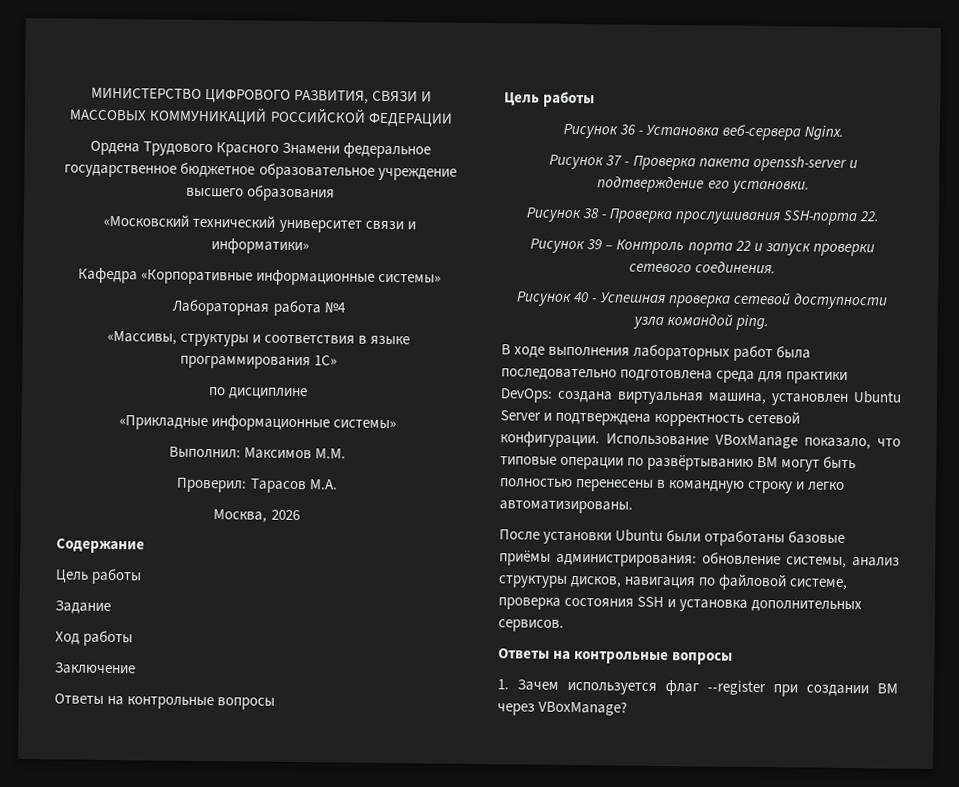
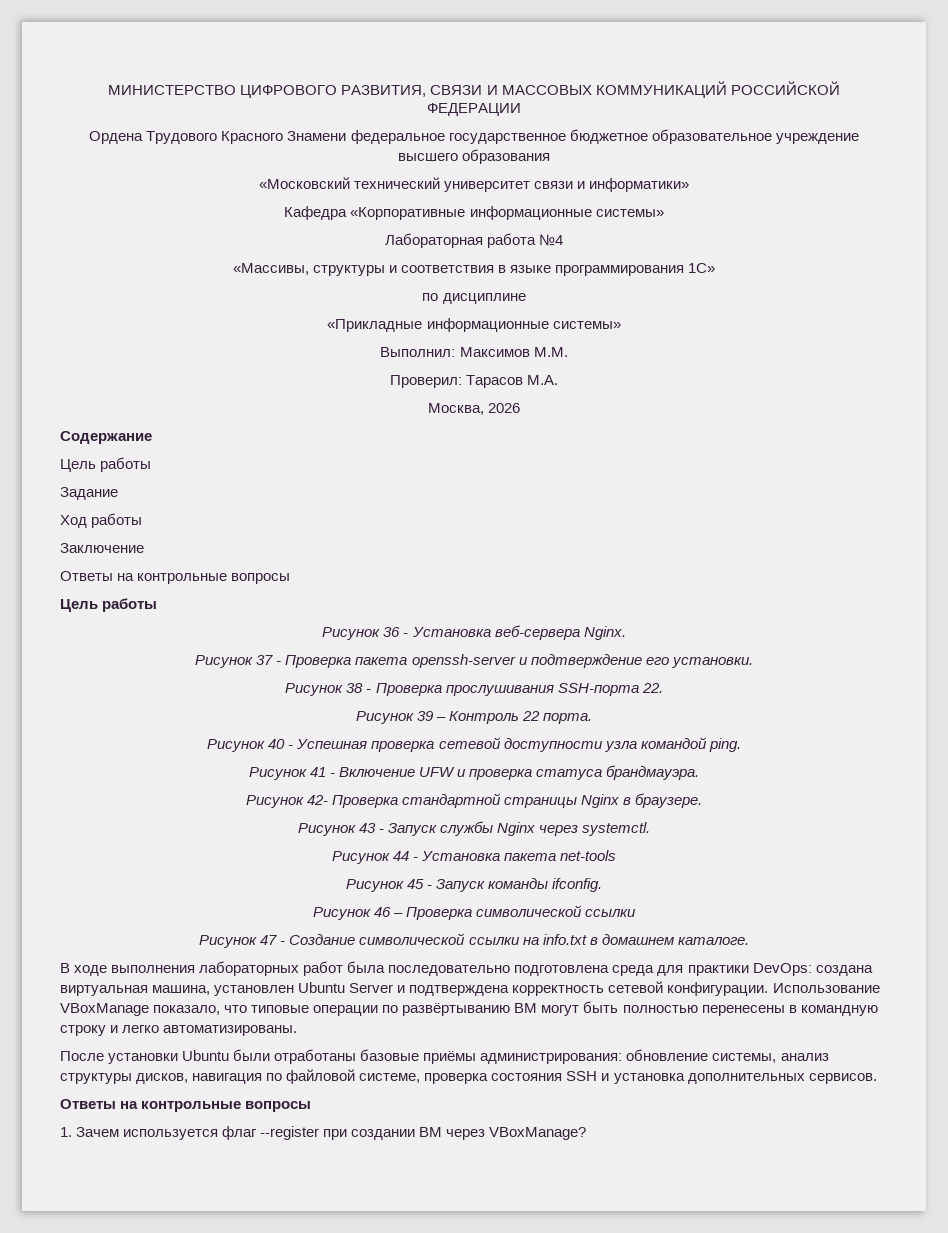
[687,240,875,257] [628,261,777,274] порта 22 и запуск проверки сетевого соединения. -> [522,711,593,724] 22 порта.
(770, 322) none -> [248,765,700,780] [245,793,703,808] [297,821,651,836] [331,850,617,864] [345,878,603,892] [312,905,637,920] [199,933,749,948] // Рисунок 41 - Включение UFW и проверка статуса брандмауэра. // Рисунок 42- Проверка стандартной страницы Nginx в браузере. // Рисунок 43 - Запуск службы Nginx через systemctl. // Рисунок 44 - Установка пакета net-tools // Рисунок 45 - Запуск команды ifconfig. // Рисунок 46 – Проверка символической ссылки // Рисунок 47 - Создание символической ссылки на info.txt в домашнем каталоге.

